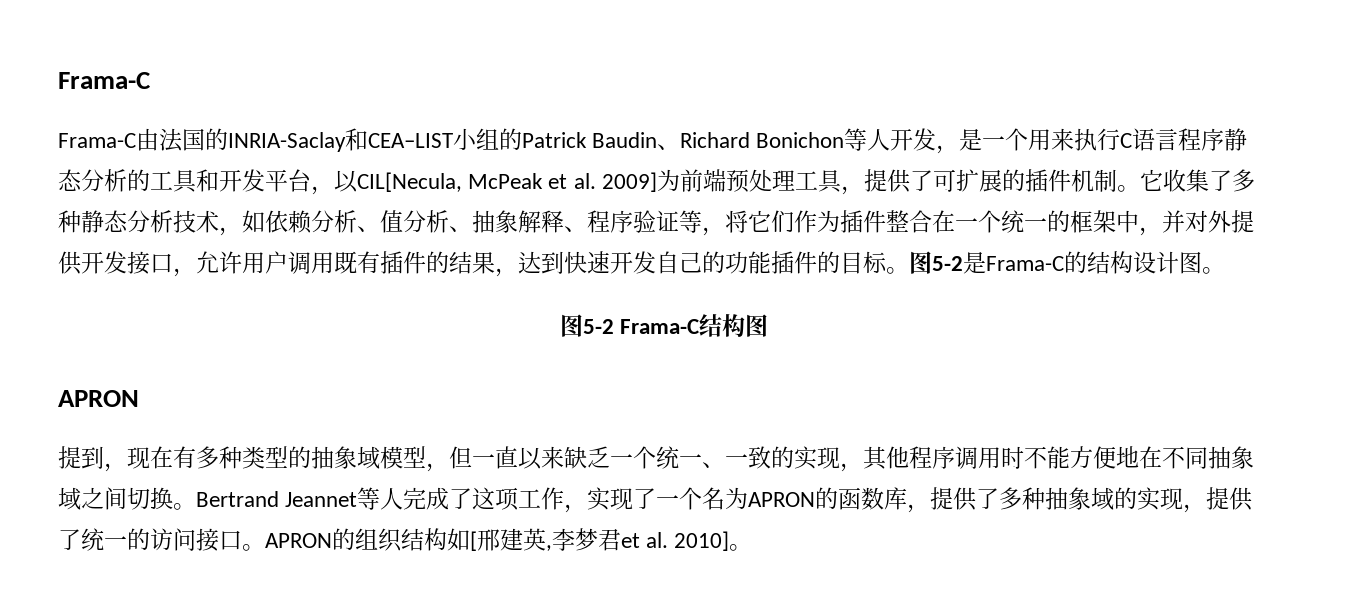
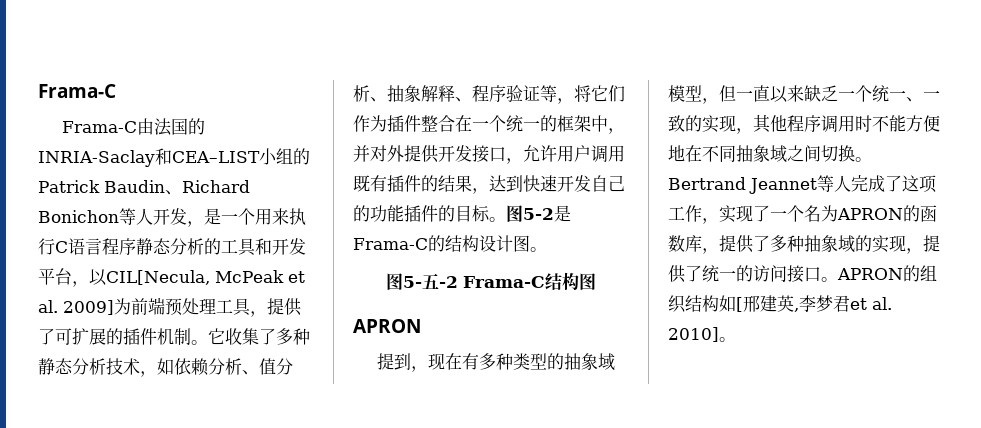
[582,319,614,334] 5-2 -> [402,273,458,289] 5-五-2

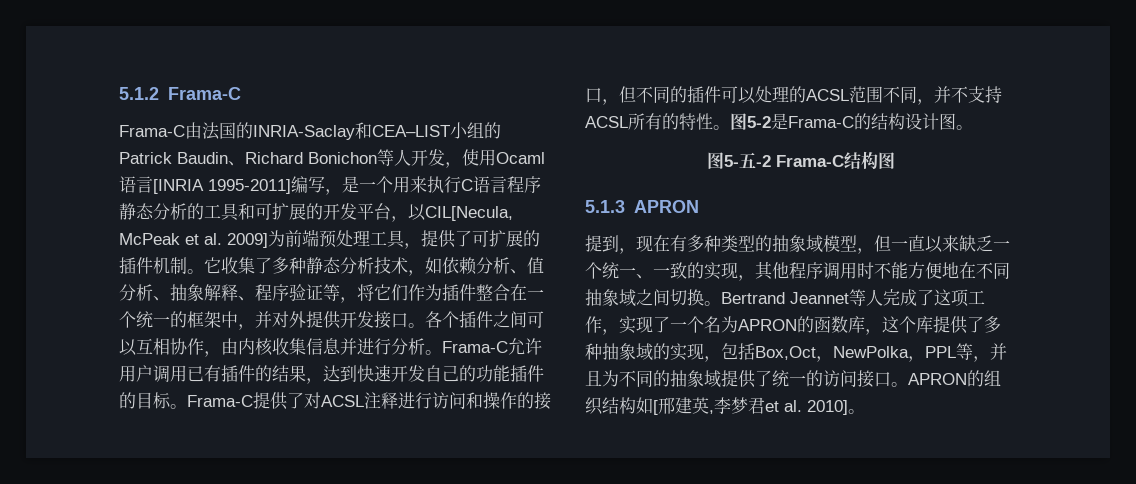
(38, 91) none -> [119,87,159,100] 5.1.2
(204, 224) none -> [462,149,545,166] [119,176,342,195] 使用Ocaml语言[INRIA 1995-2011]编写，
(272, 246) none -> [255,203,323,220] 可扩展的
[506,158,523,164] ， -> [408,311,544,328] [119,338,508,357] 。各个插件之间可以互相协作，由内核收集信息并进行分析。Frama-C
[353,175,370,192] 既 -> [187,366,204,382] 已
(506, 219) none -> [187,392,551,410] [585,86,1002,105] [585,113,730,131] Frama-C提供了对ACSL注释进行访问和操作的接口，但不同的插件可以处理的ACSL范围不同，并不支持ACSL所有的特性。
(596, 281) none -> [585,200,625,213] 5.1.3
(719, 251) none -> [882,316,933,333] 这个库
(923, 251) none -> [721,343,1007,362] [585,370,721,388] 包括Box,Oct，NewPolka，PPL等，并且为不同的抽象域

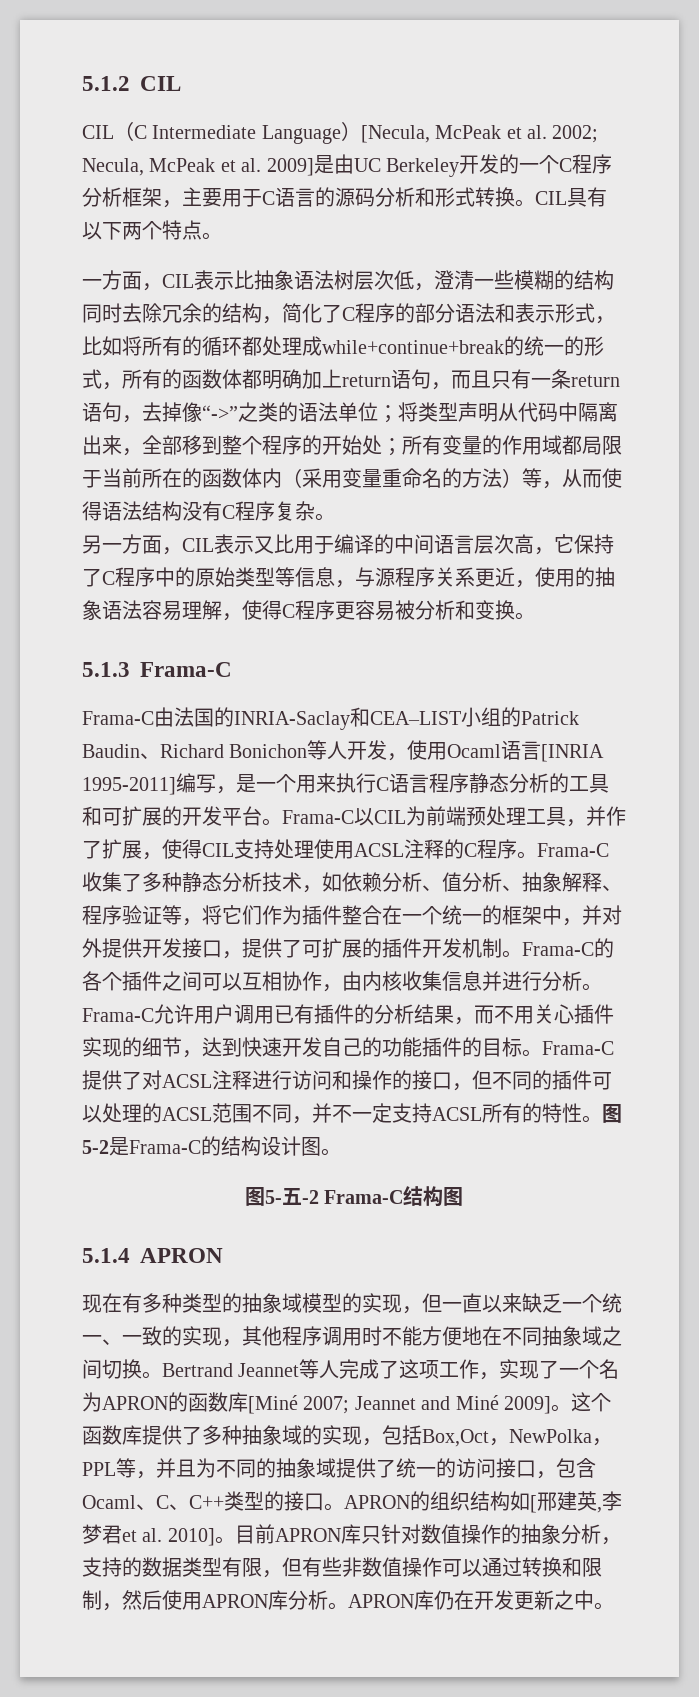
(159, 93) none -> [140,76,181,91] [82,121,599,144] [82,154,612,177] [82,187,607,208] [82,220,222,240] [82,270,614,291] [82,303,615,324] [82,336,604,356] [82,369,620,390] [82,402,618,423] [82,435,622,456] [82,468,622,489] [82,501,335,521] [82,534,614,555] [82,567,615,588] [82,600,535,621] [82,662,130,677] CIL // CIL（C Intermediate Language）[Necula, McPeak et al. 2002; Necula, McPeak et al. 2009]是由UC Berkeley开发的一个C程序分析框架，主要用于C语言的源码分析和形式转换。CIL具有以下两个特点。 // 一方面，CIL表示比抽象语法树层次低，澄清一些模糊的结构同时去除冗余的结构，简化了C程序的部分语法和表示形式，比如将所有的循环都处理成while+continue+break的统一的形式，所有的函数体都明确加上return语句，而且只有一条return语句，去掉像“->”之类的语法单位；将类型声明从代码中隔离出来，全部移到整个程序的开始处；所有变量的作用域都局限于当前所在的函数体内（采用变量重命名的方法）等，从而使得语法结构没有C程序复杂。 // 另一方面，CIL表示又比用于编译的中间语言层次高，它保持了C程序中的原始类型等信息，与源程序关系更近，使用的抽象语法容易理解，使得C程序更容易被分析和变换。 // 5.1.3
[391,204,513,222] [119,233,268,248] ，以CIL[Necula, McPeak et al. 2009] -> [262,808,406,826] 。Frama-C以CIL
[421,230,540,248] [119,257,221,274] 提供了可扩展的插件机制。它 -> [586,806,626,826] [82,839,609,860] 并作了扩展，使得CIL支持处理使用ACSL注释的C程序。Frama-C
[408,323,425,328] 。 -> [222,938,614,959] ，提供了可扩展的插件开发机制。Frama-C的
[272,365,306,382] 结果 -> [374,1004,614,1025] [82,1037,182,1057] 分析结果，而不用关心插件实现的细节
(968, 94) none -> [352,1103,392,1123] 一定
[585,200,625,213] 5.1.3 -> [82,1248,130,1263] 5.1.4
[585,235,636,254] 提到， -> (223, 1255) none
(857, 243) none -> [342,1293,402,1313] 的实现
[865,316,916,335] ，这个 -> [248,1392,611,1414] [82,1425,122,1445] [Miné 2007; Jeannet and Miné 2009]。这个函数
(891, 379) none -> [536,1458,596,1479] [82,1491,324,1511] ，包含Ocaml、C、C++类型的接口
(865, 411) none -> [234,1524,621,1545] [82,1557,602,1578] [82,1590,614,1611] 目前APRON库只针对数值操作的抽象分析，支持的数据类型有限，但有些非数值操作可以通过转换和限制，然后使用APRON库分析。APRON库仍在开发更新之中。

